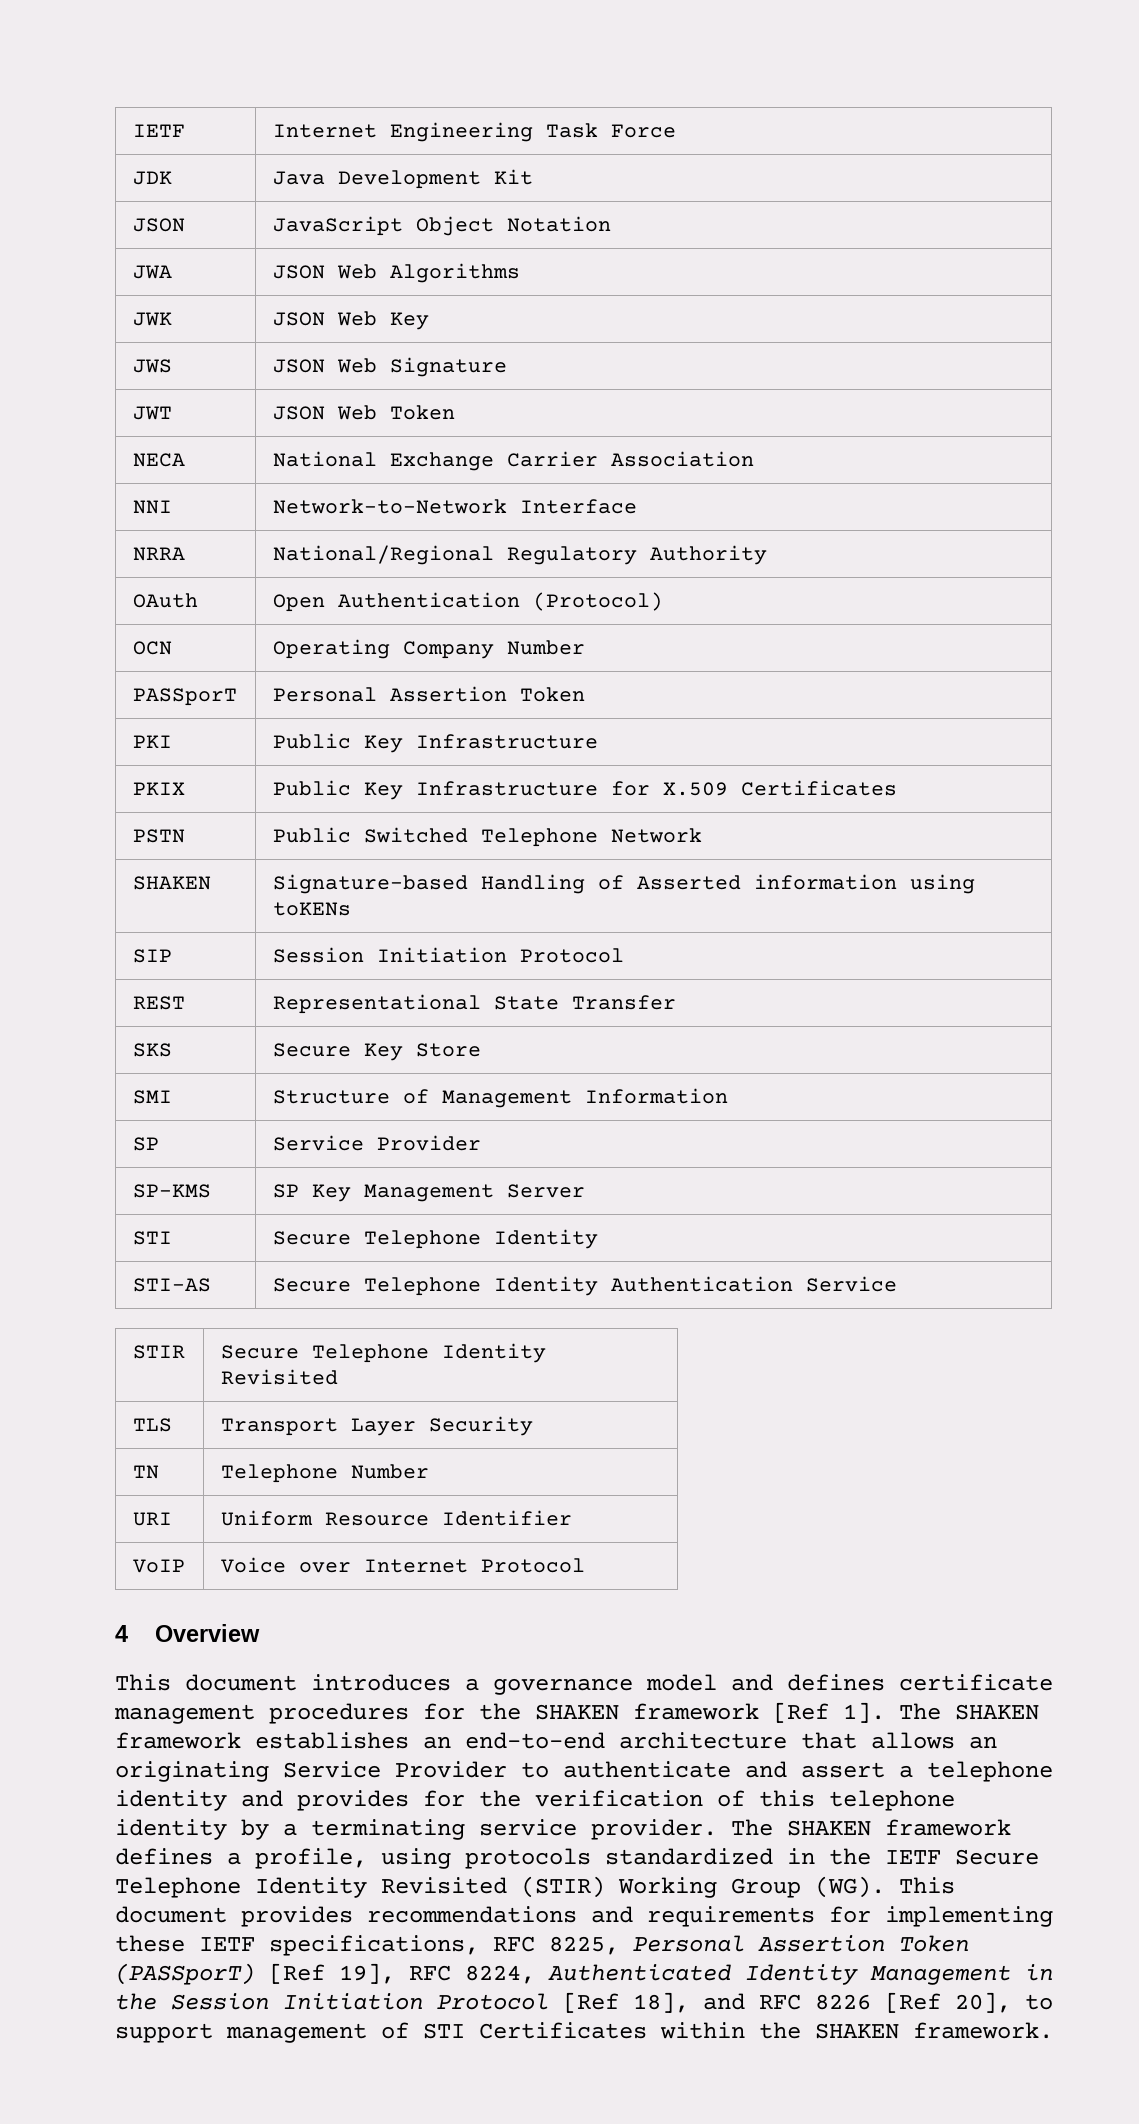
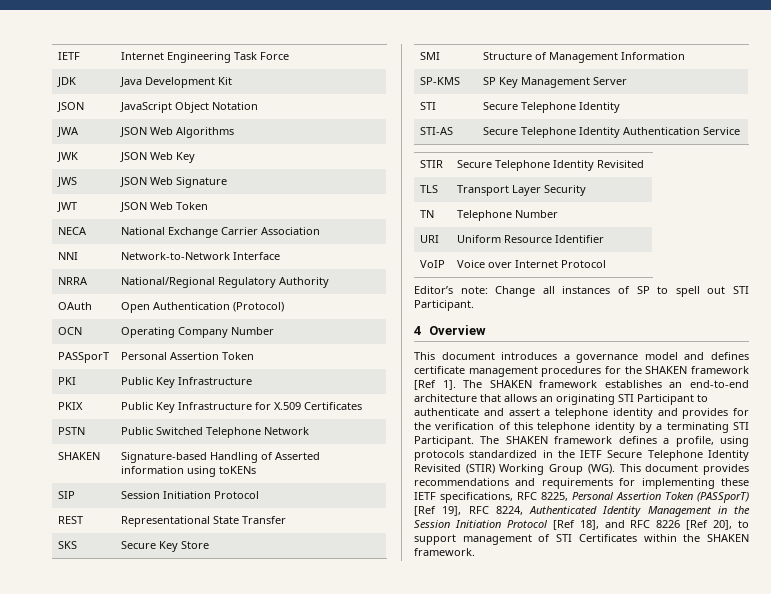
[132,1137,159,1151] [272,1135,481,1151] // SP | Service Provider -> (685, 56) none
(585, 1565) none -> [414,286,749,297] [414,300,474,311] // Editor’s note: Change all instances of SP to spell out STI Participant.
[283,1761,507,1778] Service Provider -> [618,394,694,405] STI Participant
[479,1819,717,1840] service provider. -> [733,422,749,430] [414,436,474,447] STI Participant.

